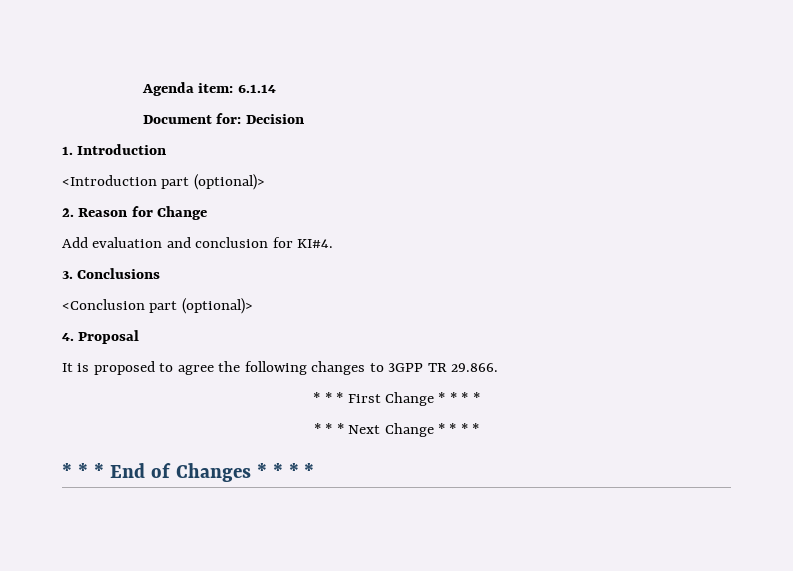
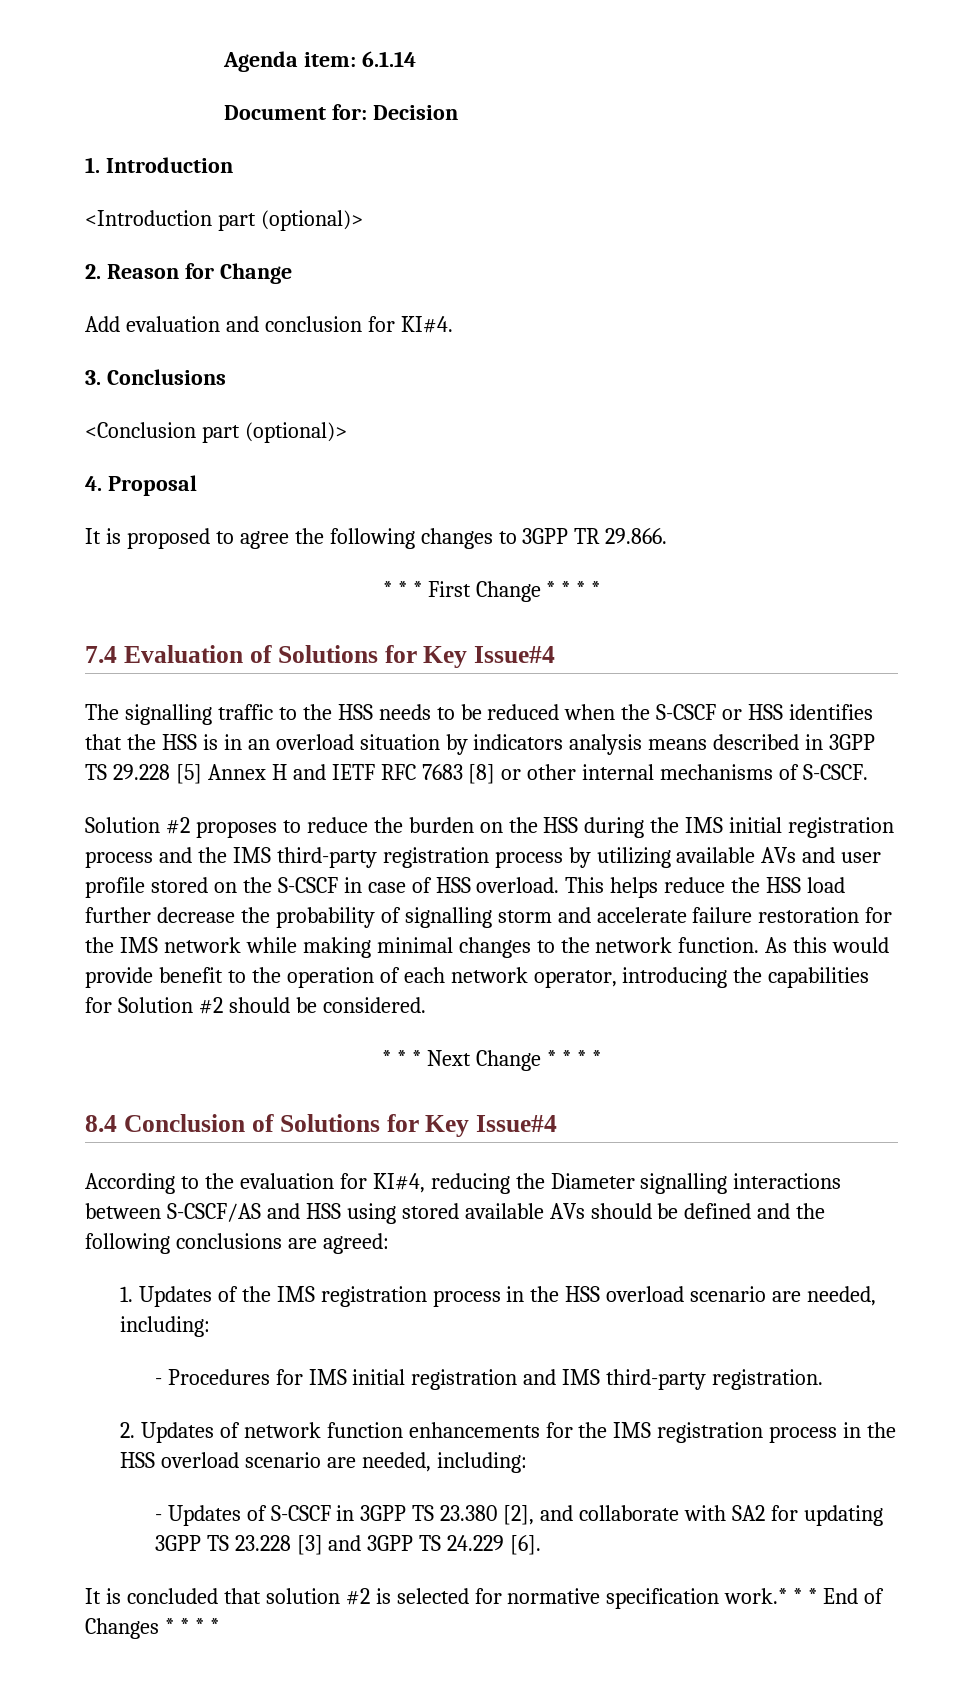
(480, 397) none -> [85,645,556,668] [85,704,874,725] [85,734,876,755] [85,764,869,784] [85,817,895,838] [85,847,882,868] [85,877,846,898] [85,907,893,928] [85,937,890,958] [85,967,870,988] [85,997,426,1014] // 7.4 Evaluation of Solutions for Key Issue#4 // The signalling traffic to the HSS needs to be reduced when the S-CSCF or HSS identifies that the HSS is in an overload situation by indicators analysis means described in 3GPP TS 29.228 [5] Annex H and IETF RFC 7683 [8] or other internal mechanisms of S-CSCF. // Solution #2 proposes to reduce the burden on the HSS during the IMS initial registration process and the IMS third-party registration process by utilizing available AVs and user profile stored on the S-CSCF in case of HSS overload. This helps reduce the HSS load further decrease the probability of signalling storm and accelerate failure restoration for the IMS network while making minimal changes to the network function. As this would provide benefit to the operation of each network operator, introducing the capabilities for Solution #2 should be considered.
[62,463,72,478] * -> [85,1114,558,1137] [85,1173,842,1194] [85,1203,826,1224] [85,1233,389,1254] [119,1286,877,1307] [119,1316,210,1337] [154,1369,824,1390] [119,1422,897,1443] [119,1452,527,1473] [154,1505,883,1526] [154,1535,542,1555] [85,1588,788,1609] 8.4 Conclusion of Solutions for Key Issue#4 // According to the evaluation for KI#4, reducing the Diameter signalling interactions between S-CSCF/AS and HSS using stored available AVs should be defined and the following conclusions are agreed: // 1. Updates of the IMS registration process in the HSS overload scenario are needed, including: // - Procedures for IMS initial registration and IMS third-party registration. // 2. Updates of network function enhancements for the IMS registration process in the HSS overload scenario are needed, including: // - Updates of S-CSCF in 3GPP TS 23.380 [2], and collaborate with SA2 for updating 3GPP TS 23.228 [3] and 3GPP TS 24.229 [6]. // It is concluded that solution #2 is selected for normative specification work.*

